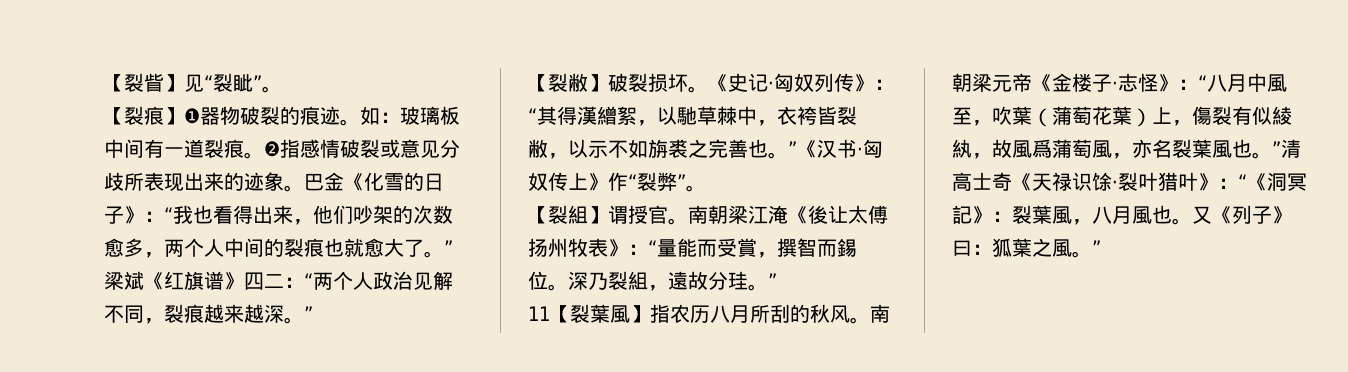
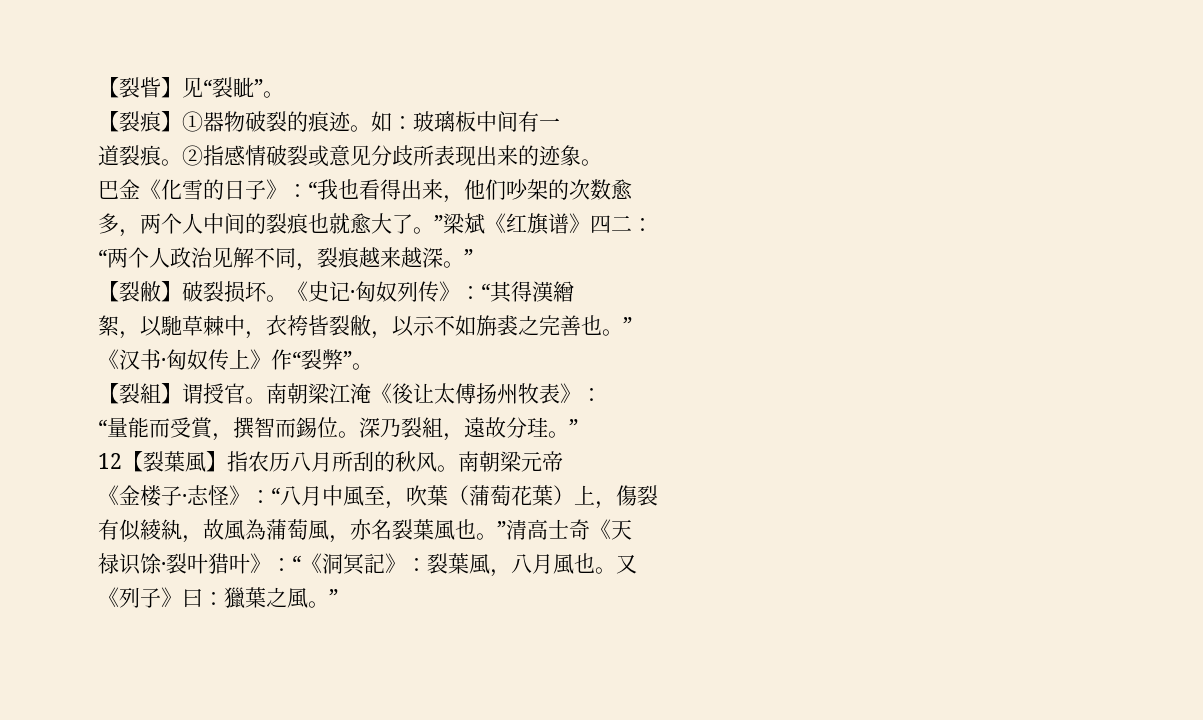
[184,108,200,124] ❶ -> [182,111,203,132] ①
(184, 151) none -> (560, 123) //
[264,141,280,157] ❷ -> [182,145,203,166] ②
(304, 188) none -> (602, 162) //
(124, 247) none -> (633, 189) //
(304, 282) none -> (653, 224) //
(617, 115) none -> (574, 291) //
(797, 148) none -> (632, 325) //
(648, 249) none -> (602, 394) //
[528,306,550,321] 11 -> [98,453,122,469] 12
(1032, 82) none -> (563, 461) //
(1232, 115) none -> (658, 495) //
[1032,139,1052,158] 爲 -> [245,519,266,540] 為
(1052, 182) none -> (632, 530) //
(1212, 215) none -> (637, 564) //
[992,238,1012,257] 狐 -> [224,587,245,608] 獵

